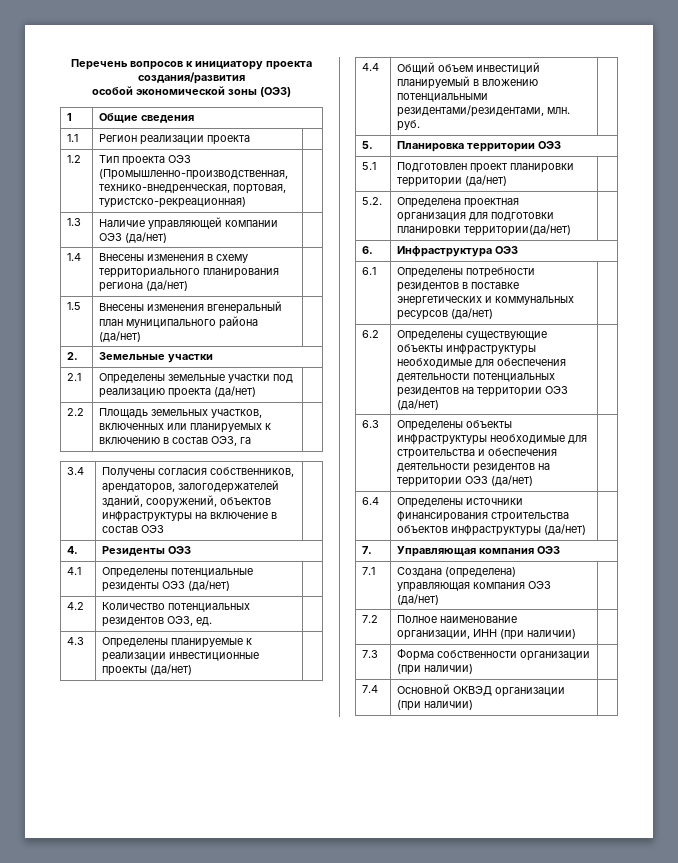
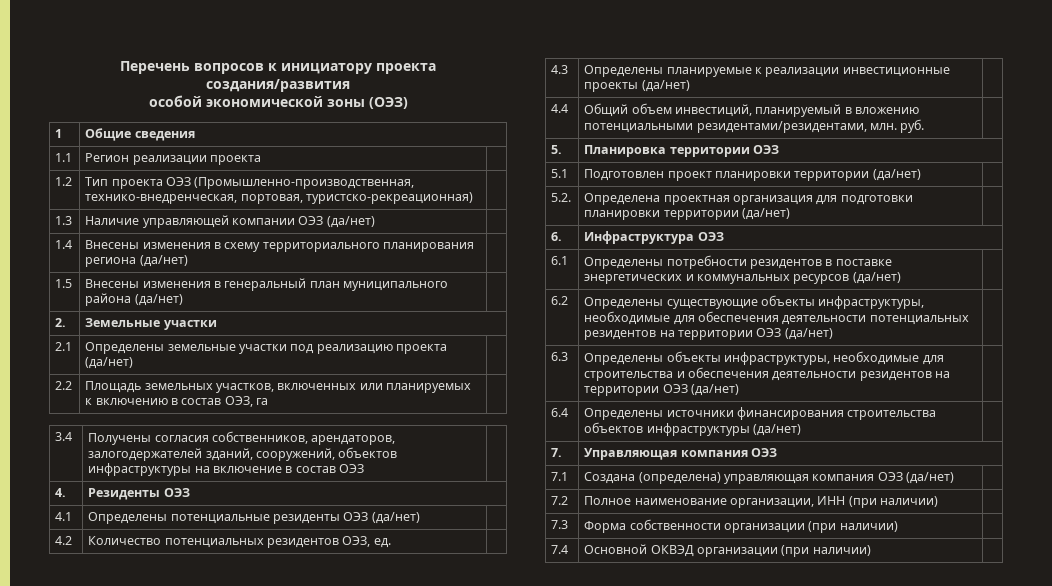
[207,301,283,314] вгенеральный -> [213,278,307,291] в генеральный
[476,62,541,74] инвестиций -> [674,104,752,117] инвестиций,
[464,224,572,236] территории(да/нет) -> [663,208,790,220] территории (да/нет)
[446,344,537,355] инфраструктуры -> [818,296,925,309] инфраструктуры,
[397,434,488,445] инфраструктуры -> [723,352,830,365] инфраструктуры,

